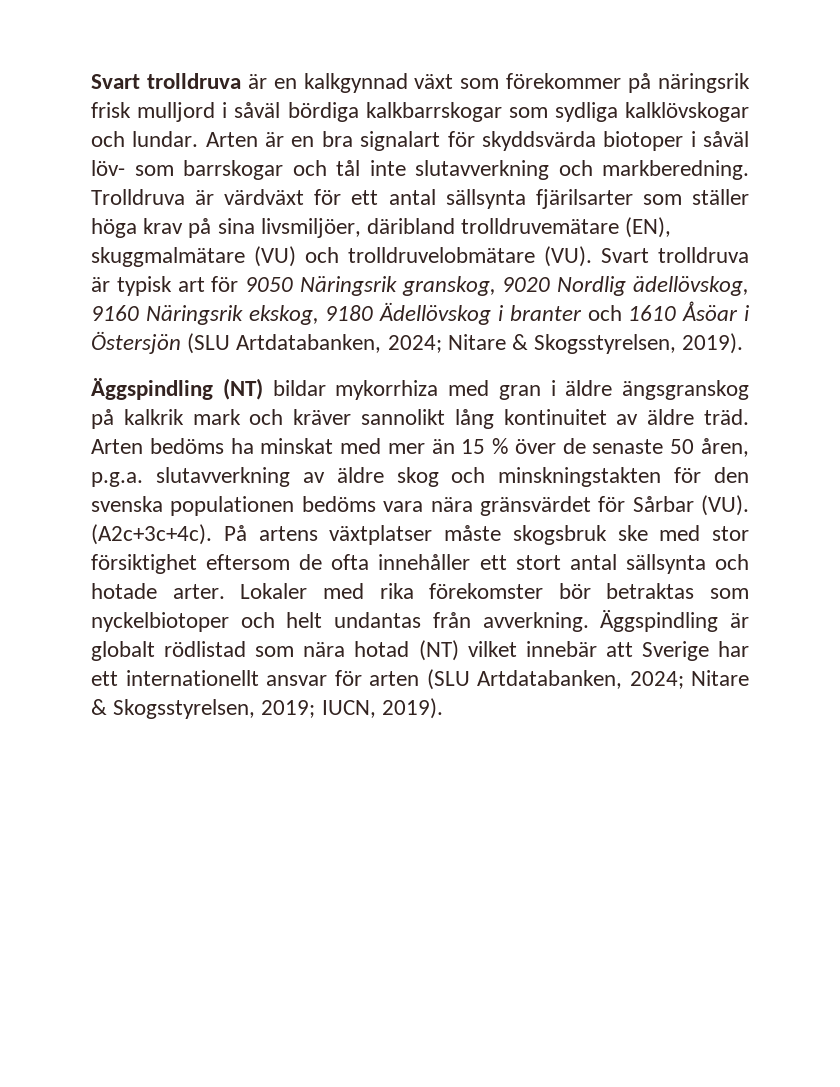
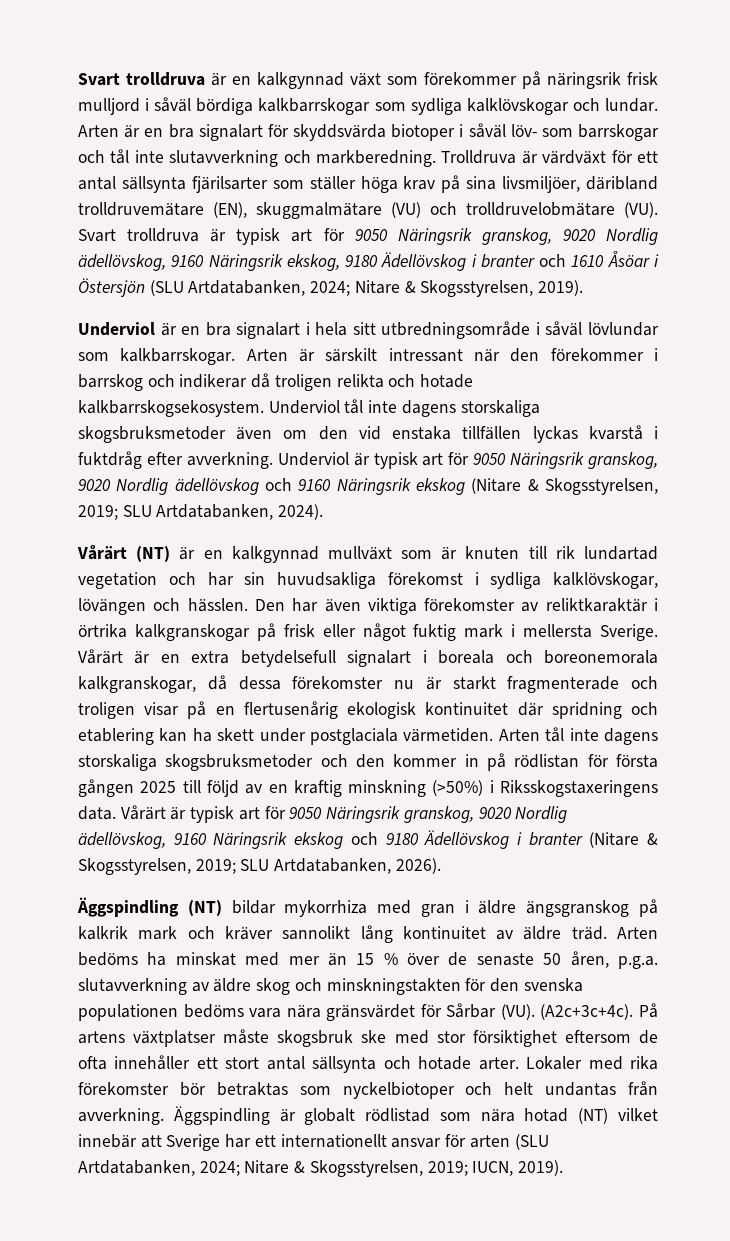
(744, 343) none -> [78,321,659,339] [78,348,658,365] [78,373,474,391] [78,399,540,417] [78,425,658,443] [78,451,658,469] [78,478,658,495] [78,504,324,520] [77,545,658,563] [78,572,658,589] [78,598,658,615] [78,623,658,641] [78,649,658,667] [78,675,658,693] [78,701,658,719] [78,727,658,745] [78,753,658,771] [78,779,659,797] [78,805,568,823] [78,830,658,849] [78,858,441,875] // Underviol är en bra signalart i hela sitt utbredningsområde i såväl lövlundar som kalkbarrskogar. Arten är särskilt intressant när den förekommer i barrskog och indikerar då troligen relikta och hotade kalkbarrskogsekosystem. Underviol tål inte dagens storskaliga skogsbruksmetoder även om den vid enstaka tillfällen lyckas kvarstå i fuktdråg efter avverkning. Underviol är typisk art för 9050 Näringsrik granskog, 9020 Nordlig ädellövskog och 9160 Näringsrik ekskog (Nitare & Skogsstyrelsen, 2019; SLU Artdatabanken, 2024). // Vårärt (NT) är en kalkgynnad mullväxt som är knuten till rik lundartad vegetation och har sin huvudsakliga förekomst i sydliga kalklövskogar, lövängen och hässlen. Den har även viktiga förekomster av reliktkaraktär i örtrika kalkgranskogar på frisk eller något fuktig mark i mellersta Sverige. Vårärt är en extra betydelsefull signalart i boreala och boreonemorala kalkgranskogar, då dessa förekomster nu är starkt fragmenterade och troligen visar på en flertusenårig ekologisk kontinuitet där spridning och etablering kan ha skett under postglaciala värmetiden. Arten tål inte dagens storskaliga skogsbruksmetoder och den kommer in på rödlistan för första gången 2025 till följd av en kraftig minskning (>50%) i Riksskogstaxeringens data. Vårärt är typisk art för 9050 Näringsrik granskog, 9020 Nordlig ädellövskog, 9160 Näringsrik ekskog och 9180 Ädellövskog i branter (Nitare & Skogsstyrelsen, 2019; SLU Artdatabanken, 2026).

